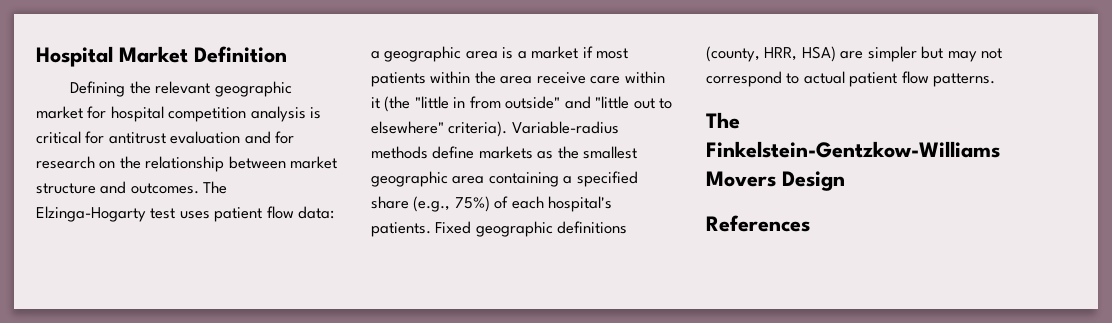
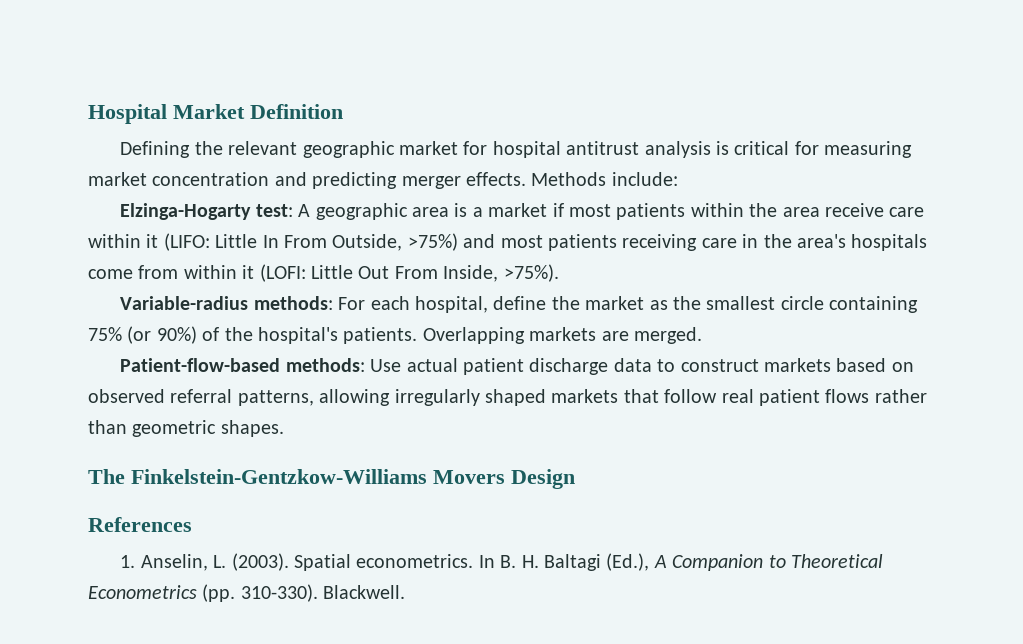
[168,107,247,122] competition -> [566,141,640,155] antitrust
[108,131,295,144] [36,156,338,172] [36,181,228,194] [36,206,335,222] [371,51,380,59] antitrust evaluation and for research on the relationship between market structure and outcomes. The Elzinga-Hogarty test uses patient flow data: a -> [824,141,913,158] [88,172,678,189] [120,203,311,220] measuring market concentration and predicting merger effects. Methods include: // Elzinga-Hogarty test: A
[384,96,673,112] [371,121,619,137] [371,146,638,159] [371,171,638,187] [371,196,613,212] [371,221,628,237] [706,46,1003,62] [706,71,996,87] (the "little in from outside" and "little out to elsewhere" criteria). Variable-radius methods define markets as the smallest geographic area containing a specified share (e.g., 75%) of each hospital's patients. Fixed geographic definitions (county, HRR, HSA) are simpler but may not correspond to actual patient flow patterns. -> [163,233,928,251] [88,264,559,282] [120,296,919,313] [88,326,702,344] [120,358,914,375] [88,389,927,406] [88,420,284,437] (LIFO: Little In From Outside, >75%) and most patients receiving care in the area's hospitals come from within it (LOFI: Little Out From Inside, >75%). // Variable-radius methods: For each hospital, define the market as the smallest circle containing 75% (or 90%) of the hospital's patients. Overlapping markets are merged. // Patient-flow-based methods: Use actual patient discharge data to construct markets based on observed referral patterns, allowing irregularly shaped markets that follow real patient flows rather than geometric shapes.
(810, 223) none -> [120,553,883,571] [88,584,406,602] // 1. Anselin, L. (2003). Spatial econometrics. In B. H. Baltagi (Ed.), A Companion to Theoretical Econometrics (pp. 310-330). Blackwell.

